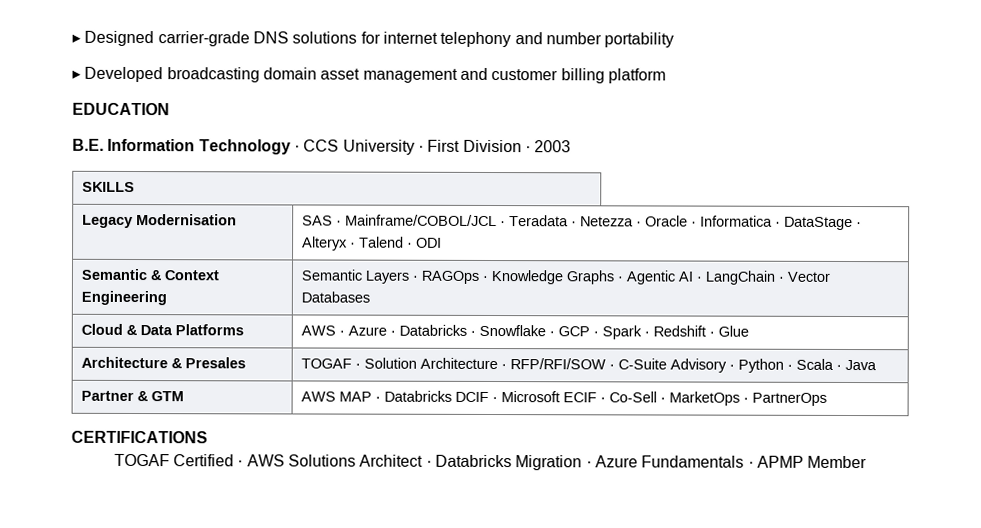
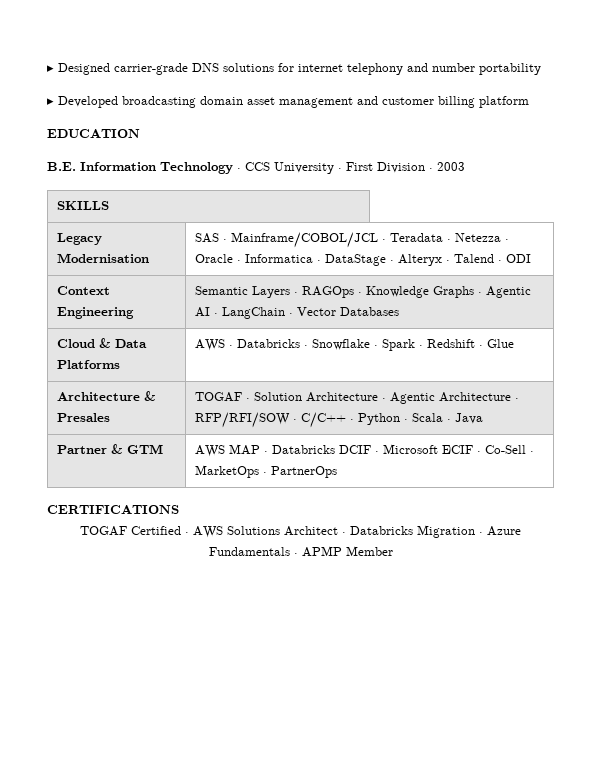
[80,268,162,281] Semantic & -> (531, 258) none
[347,325,396,336] Azure · -> (233, 346) none
[557,326,599,337] GCP · -> (378, 346) none
[509,358,727,373] RFP/RFI/SOW · C-Suite Advisory -> [389,392,519,404] [194,412,346,428] Agentic Architecture · RFP/RFI/SOW · C/C++

